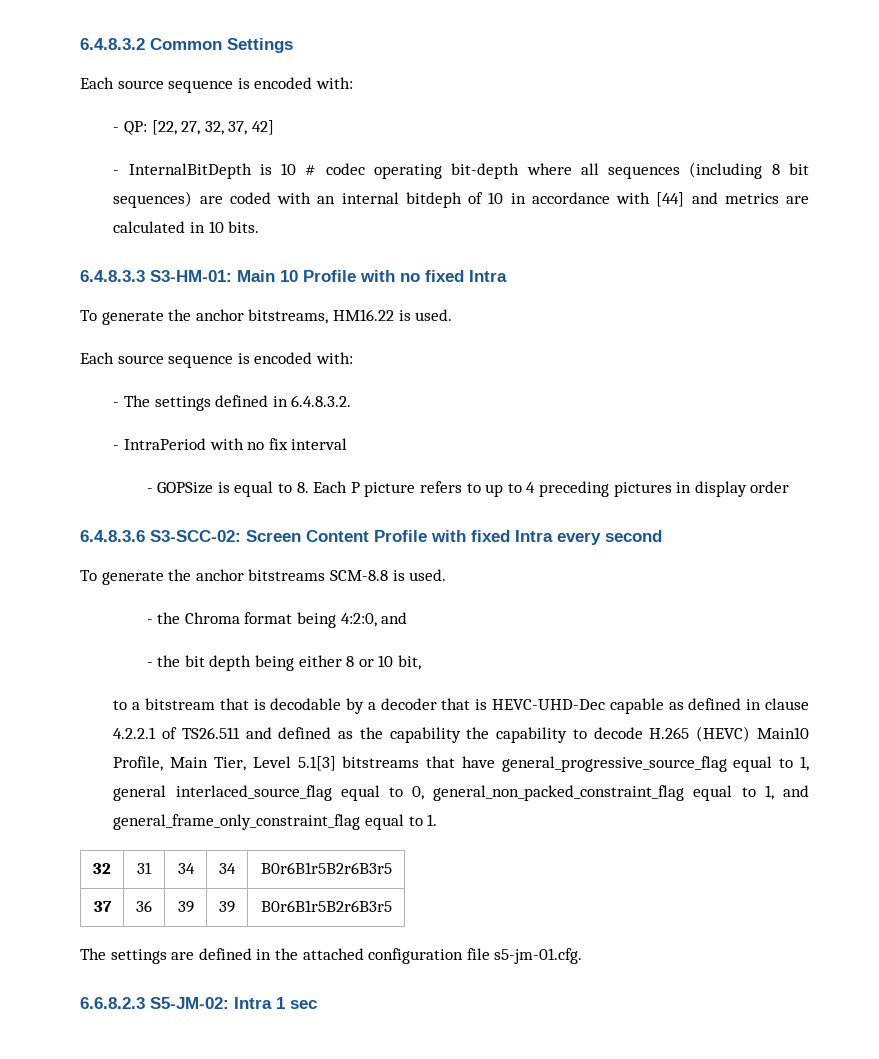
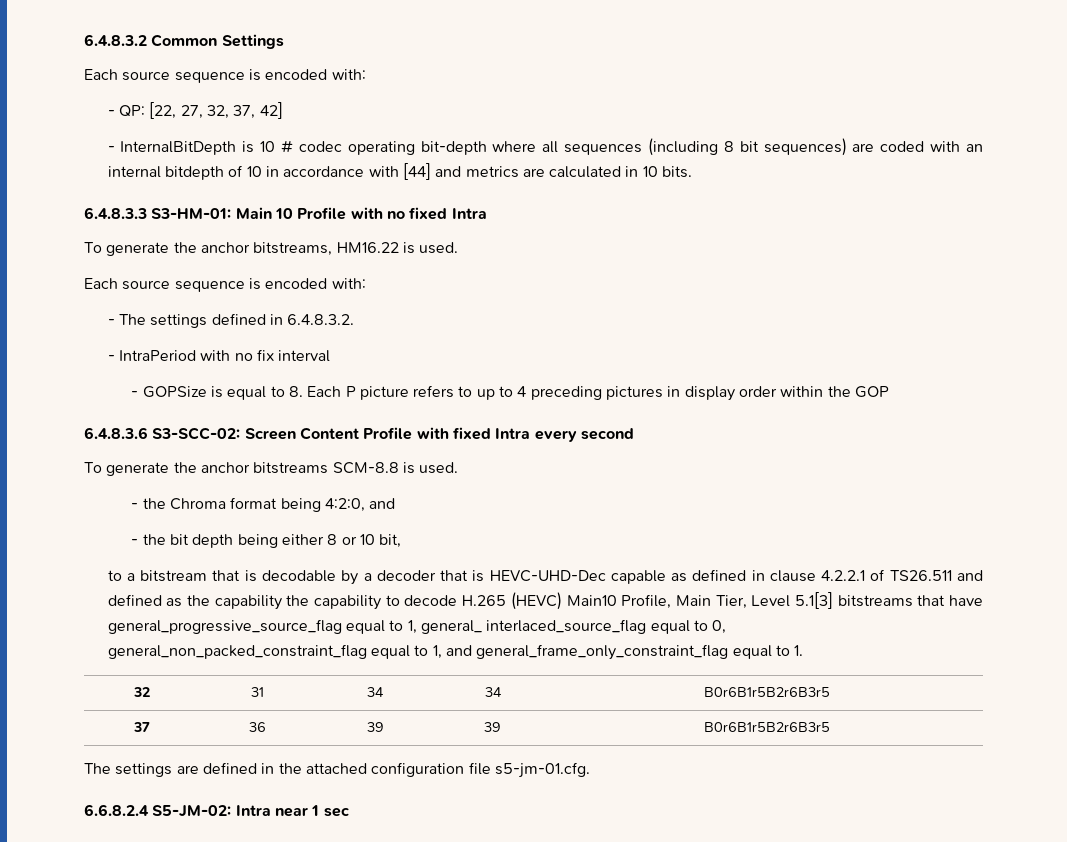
[405,192,462,208] bitdeph -> [164,166,224,180] bitdepth
(790, 487) none -> [780,386,889,398] within the GOP
[113,785,167,801] general -> [420,620,482,634] general_
[80,997,145,1009] 6.6.8.2.3 -> [84,804,149,816] 6.6.8.2.4
(272, 1003) none -> [274,807,308,817] near

